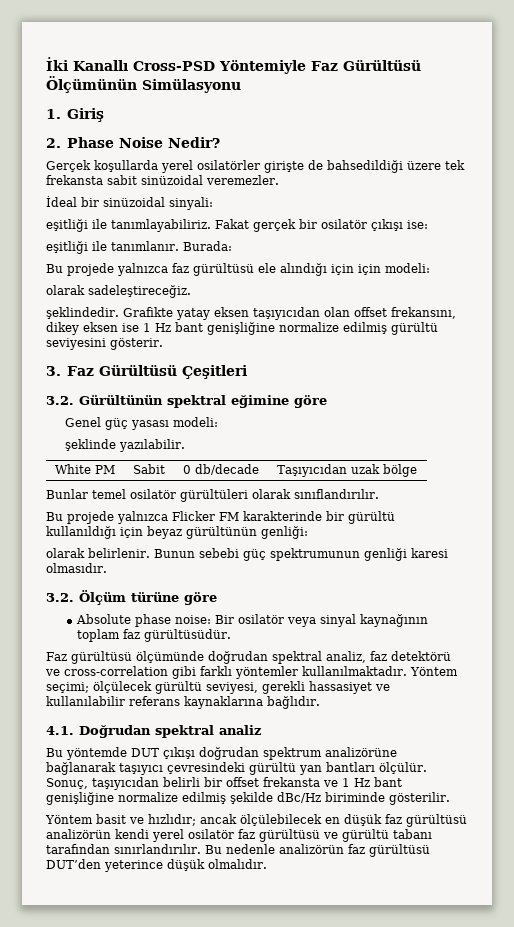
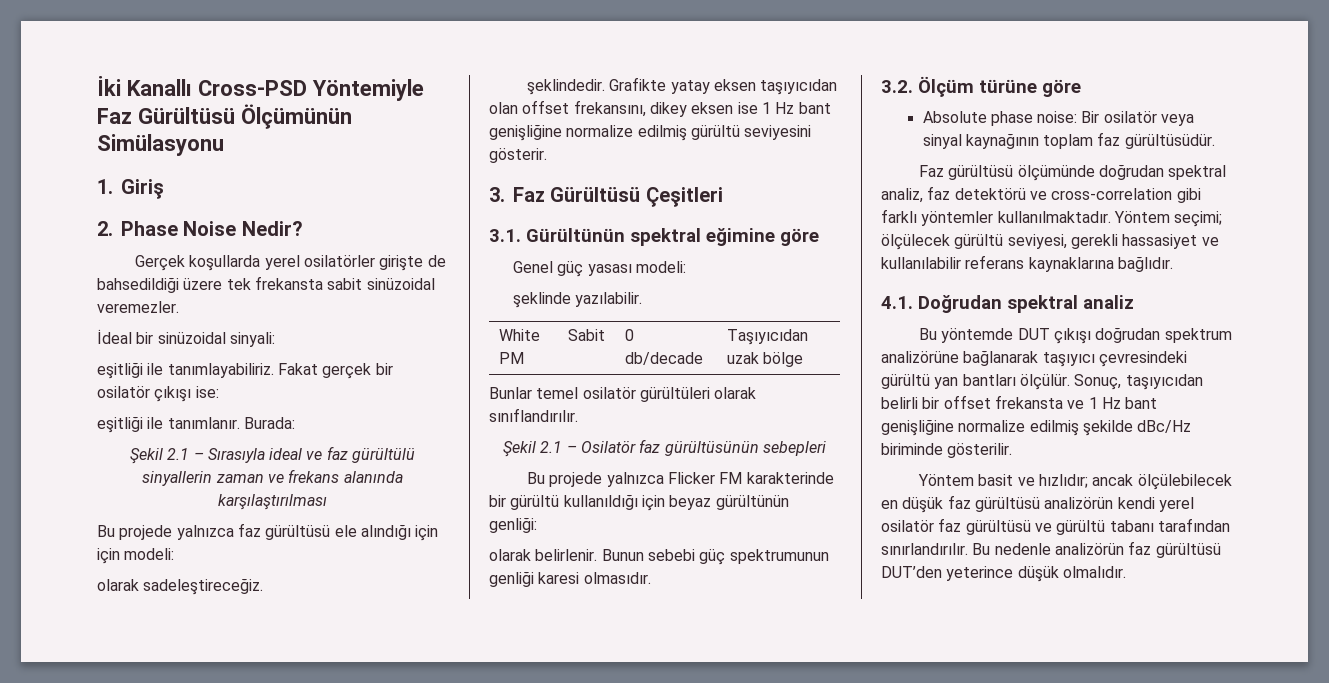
(232, 246) none -> [129,446,416,464] [142,469,403,486] [218,494,327,510] // Şekil 2.1 – Sırasıyla ideal ve faz gürültülü sinyallerin zaman ve frekans alanında karşılaştırılması
[46,396,74,405] 3.2. -> [489,229,521,242] 3.1.
(379, 494) none -> [503,439,826,457] // Şekil 2.1 – Osilatör faz gürültüsünün sebepleri

